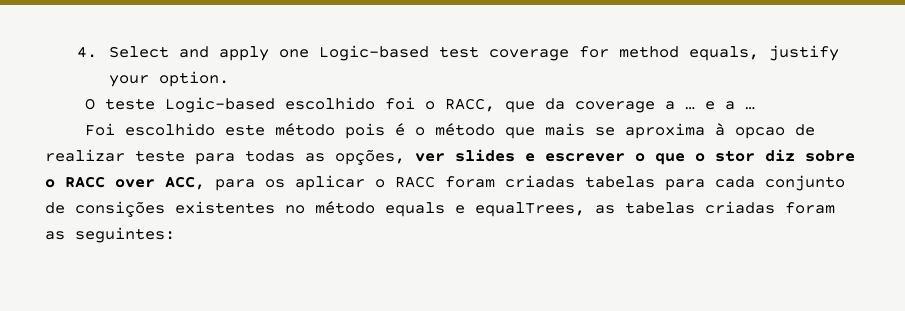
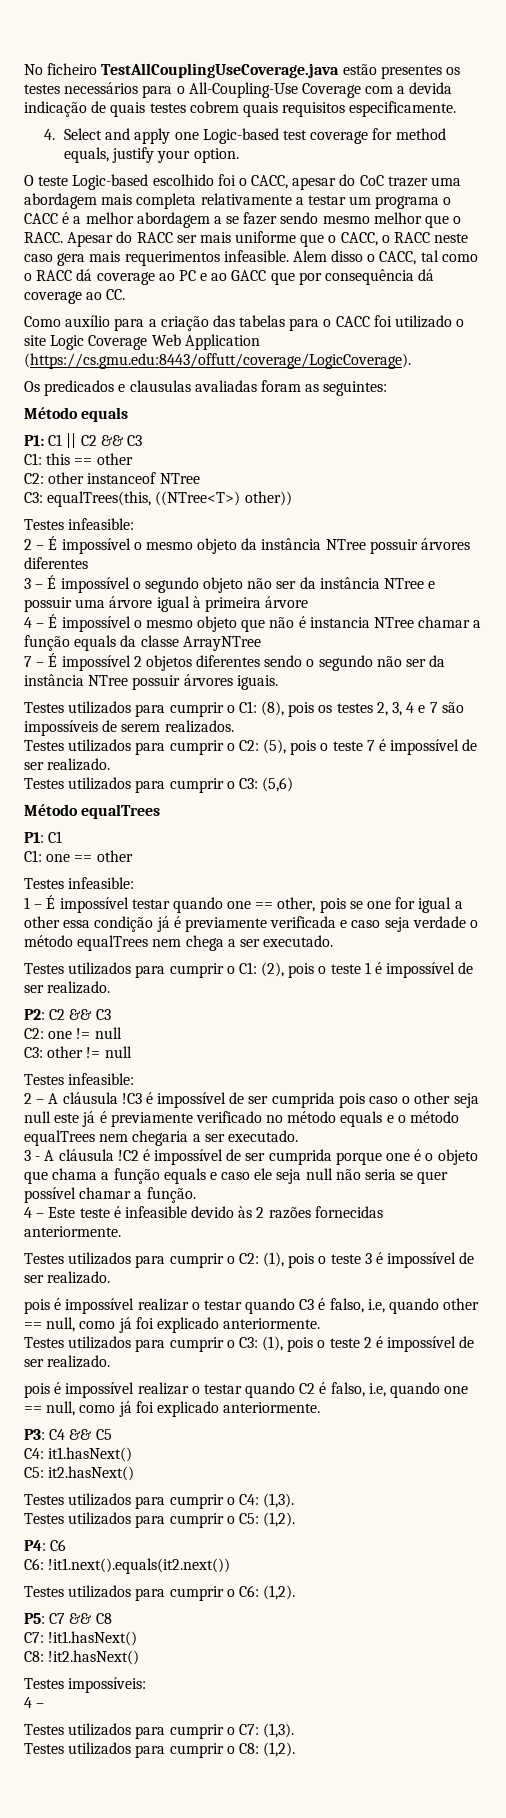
(77, 52) none -> [24,63,460,79] [24,82,453,98] [24,101,457,117] No ficheiro TestAllCouplingUseCoverage.java estão presentes os testes necessários para o All-Coupling-Use Coverage com a devida indicação de quais testes cobrem quais requisitos especificamente. //
[444,98,755,113] [84,123,815,139] [45,149,855,165] [45,175,845,191] [45,201,835,217] [45,227,175,243] RACC, que da coverage a … e a … // Foi escolhido este método pois é o método que mais se aproxima à opcao de realizar teste para todas as opções, ver slides e escrever o que o stor diz sobre o RACC over ACC, para os aplicar o RACC foram criadas tabelas para cada conjunto de consições existentes no método equals e equalTrees, as tabelas criadas foram as seguintes: -> [251,174,462,190] [24,193,452,209] [24,212,462,228] [24,231,469,247] [24,250,478,266] [24,269,435,285] [24,289,126,304] [24,315,465,331] [24,334,260,350] [24,353,411,369] [24,380,388,396] [24,407,129,422] [24,433,142,448] [24,453,133,465] [24,472,200,484] [24,491,292,507] [24,518,135,530] [24,536,471,554] [24,557,88,569] [24,575,436,593] [24,596,309,612] [24,614,482,632] [24,635,261,651] [24,653,446,671] [24,674,278,690] [24,701,464,717] [24,720,234,736] [24,739,478,755] [24,758,111,771] [24,777,294,793] [24,804,161,819] [24,831,63,843] [24,850,133,862] [24,877,135,889] [24,895,463,913] [24,916,479,932] [24,935,334,951] [24,962,474,978] [24,981,111,994] [24,1009,111,1020] [24,1027,122,1039] [24,1046,132,1058] [24,1073,135,1085] [24,1092,479,1108] [24,1111,460,1127] [24,1130,298,1146] [24,1149,478,1165] [24,1168,449,1184] [24,1187,196,1203] [24,1206,383,1219] [24,1226,121,1237] [24,1252,475,1268] [24,1271,111,1284] [24,1298,480,1314] [24,1317,321,1333] [24,1336,475,1352] [24,1355,111,1368] [24,1382,469,1398] [24,1401,321,1417] [24,1429,112,1440] [24,1447,133,1462] [24,1466,135,1481] [24,1493,295,1509] [24,1512,296,1528] [24,1539,67,1551] [24,1558,231,1574] [24,1585,296,1601] [24,1613,112,1624] [24,1631,138,1646] [24,1650,140,1665] [24,1677,147,1693] [24,1697,45,1708] [24,1723,295,1739] [24,1742,296,1758] CACC, apesar do CoC trazer uma abordagem mais completa relativamente a testar um programa o CACC é a melhor abordagem a se fazer sendo mesmo melhor que o RACC. Apesar do RACC ser mais uniforme que o CACC, o RACC neste caso gera mais requerimentos infeasible. Alem disso o CACC, tal como o RACC dá coverage ao PC e ao GACC que por consequência dá coverage ao CC. // Como auxílio para a criação das tabelas para o CACC foi utilizado o site Logic Coverage Web Application (https://cs.gmu.edu:8443/offutt/coverage/LogicCoverage). // Os predicados e clausulas avaliadas foram as seguintes: // Método equals // P1: C1 || C2 && C3 // C1: this == other // C2: other instanceof NTree // C3: equalTrees(this, ((NTree<T>) other)) // Testes infeasible: // 2 – É impossível o mesmo objeto da instância NTree possuir árvores diferentes // 3 – É impossível o segundo objeto não ser da instância NTree e possuir uma árvore igual à primeira árvore // 4 – É impossível o mesmo objeto que não é instancia NTree chamar a função equals da classe ArrayNTree // 7 – É impossível 2 objetos diferentes sendo o segundo não ser da instância NTree possuir árvores iguais. // Testes utilizados para cumprir o C1: (8), pois os testes 2, 3, 4 e 7 são impossíveis de serem realizados. // Testes utilizados para cumprir o C2: (5), pois o teste 7 é impossível de ser realizado. // Testes utilizados para cumprir o C3: (5,6) // Método equalTrees // P1: C1 // C1: one == other // Testes infeasible: // 1 – É impossível testar quando one == other, pois se one for igual a other essa condição já é previamente verificada e caso seja verdade o método equalTrees nem chega a ser executado. // Testes utilizados para cumprir o C1: (2), pois o teste 1 é impossível de ser realizado. // P2: C2 && C3 // C2: one != null // C3: other != null // Testes infeasible: // 2 – A cláusula !C3 é impossível de ser cumprida pois caso o other seja null este já é previamente verificado no método equals e o método equalTrees nem chegaria a ser executado. // 3 - A cláusula !C2 é impossível de ser cumprida porque one é o objeto que chama a função equals e caso ele seja null não seria se quer possível chamar a função. // 4 – Este teste é infeasible devido às 2 razões fornecidas anteriormente. // Testes utilizados para cumprir o C2: (1), pois o teste 3 é impossível de ser realizado. // pois é impossível realizar o testar quando C3 é falso, i.e, quando other == null, como já foi explicado anteriormente. // Testes utilizados para cumprir o C3: (1), pois o teste 2 é impossível de ser realizado. // pois é impossível realizar o testar quando C2 é falso, i.e, quando one == null, como já foi explicado anteriormente. // P3: C4 && C5 // C4: it1.hasNext() // C5: it2.hasNext() // Testes utilizados para cumprir o C4: (1,3). // Testes utilizados para cumprir o C5: (1,2). // P4: C6 // C6: !it1.next().equals(it2.next()) // Testes utilizados para cumprir o C6: (1,2). // P5: C7 && C8 // C7: !it1.hasNext() // C8: !it2.hasNext() // Testes impossíveis: // 4 – // Testes utilizados para cumprir o C7: (1,3). // Testes utilizados para cumprir o C8: (1,2).

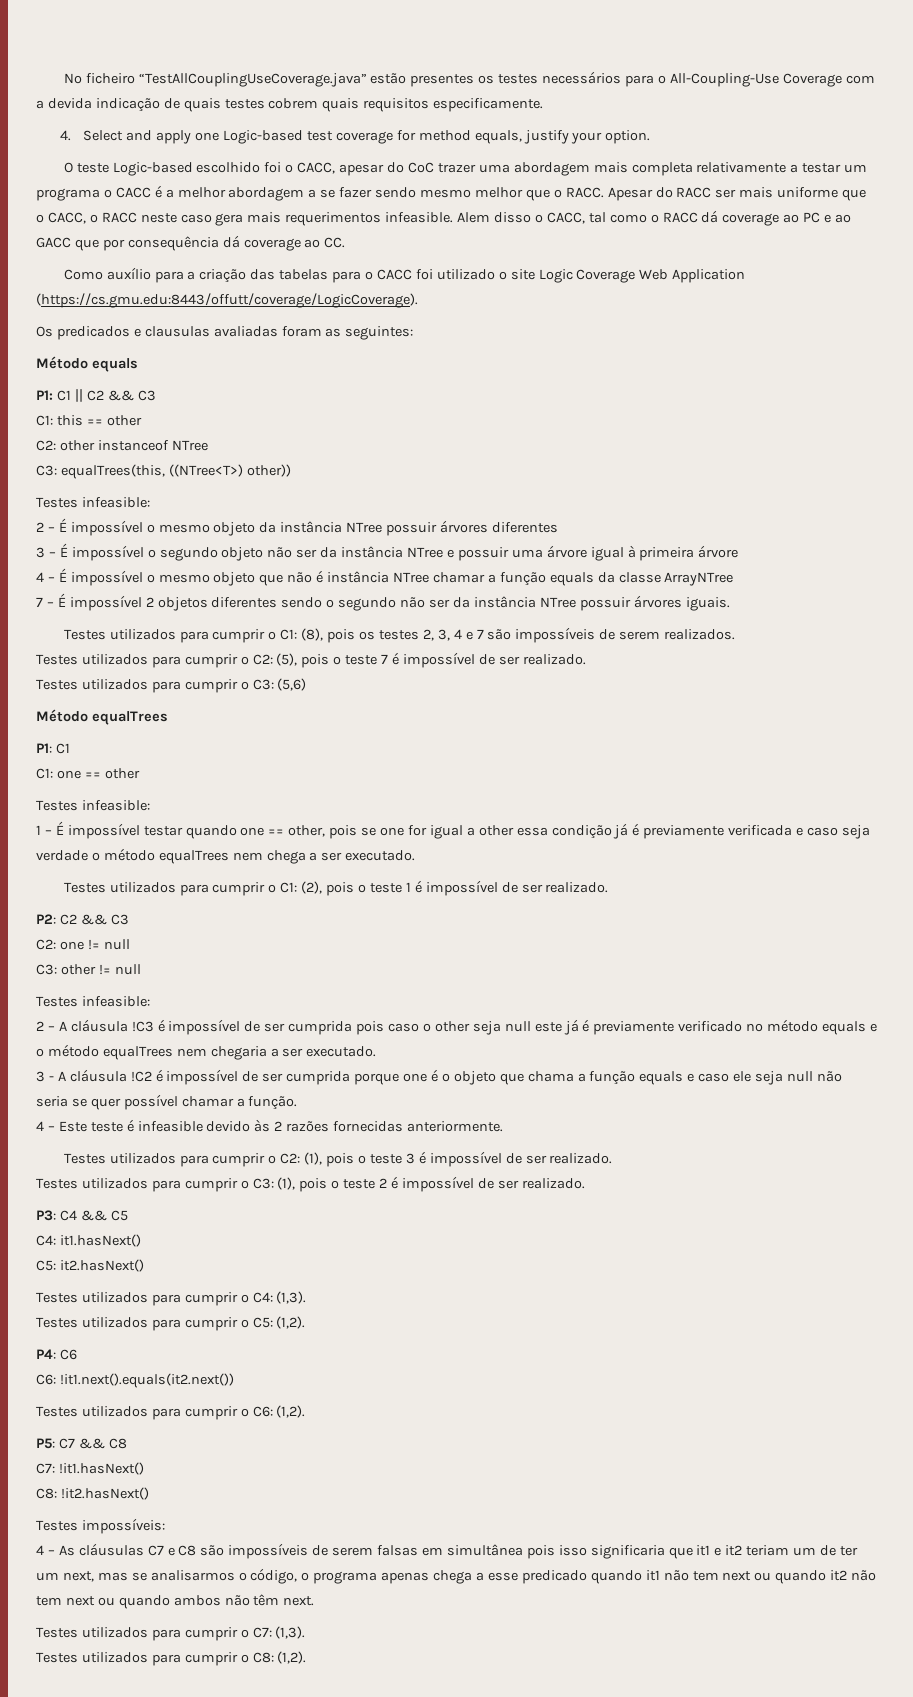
[101,63,340,78] TestAllCouplingUseCoverage.java -> [138,73,367,87] “TestAllCouplingUseCoverage.java”
[309,617,370,628] instancia -> [327,571,390,583] instância
[24,1298,480,1314] [24,1317,321,1333] // pois é impossível realizar o testar quando C3 é falso, i.e, quando other == null, como já foi explicado anteriormente. -> (613, 1158) none
[24,1382,469,1398] [24,1401,321,1417] // pois é impossível realizar o testar quando C2 é falso, i.e, quando one == null, como já foi explicado anteriormente. -> (585, 1183) none
(45, 1705) none -> [58,1543,858,1559] [36,1568,877,1584] [36,1594,315,1609] As cláusulas C7 e C8 são impossíveis de serem falsas em simultânea pois isso significaria que it1 e it2 teriam um de ter um next, mas se analisarmos o código, o programa apenas chega a esse predicado quando it1 não tem next ou quando it2 não tem next ou quando ambos não têm next.

